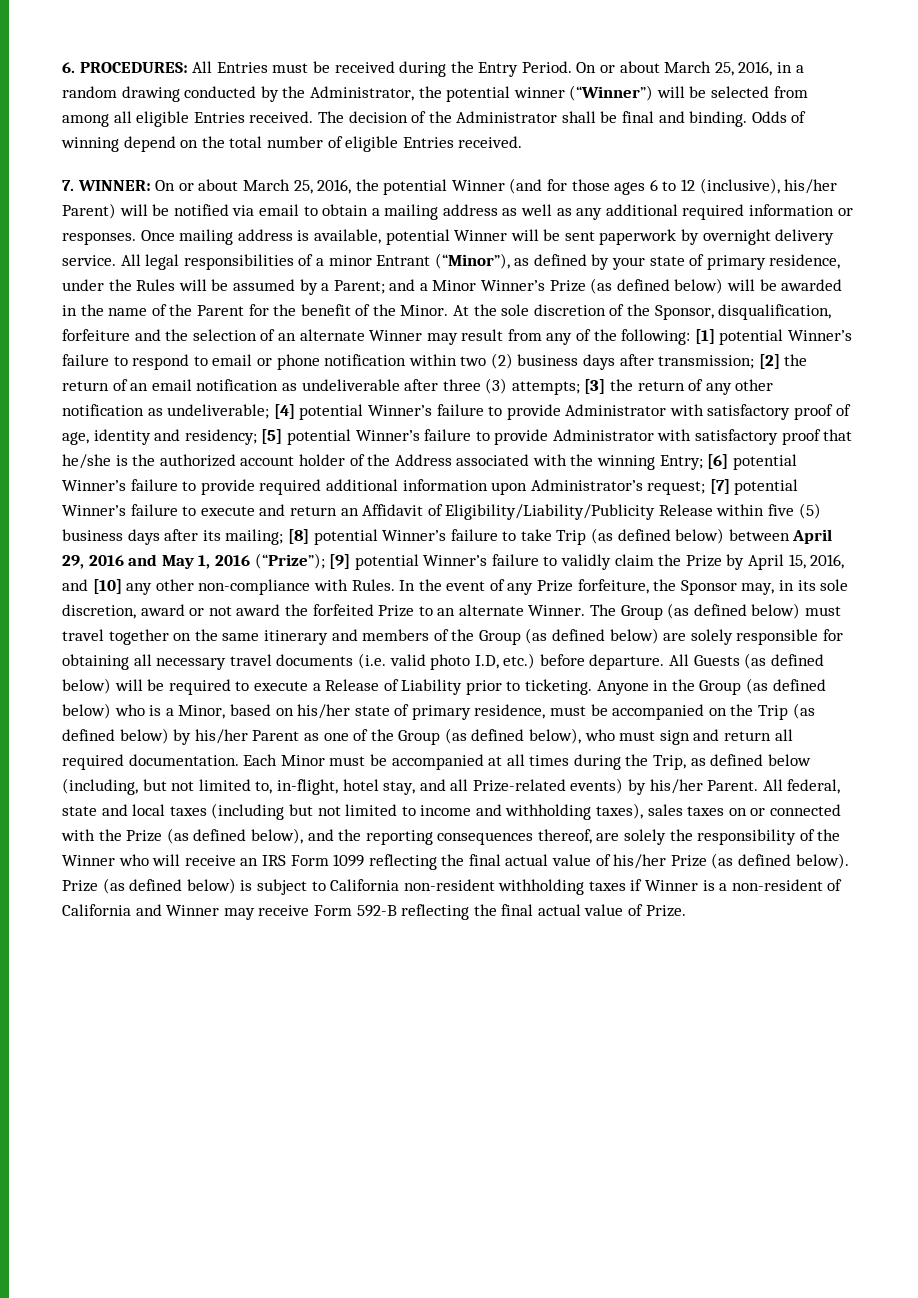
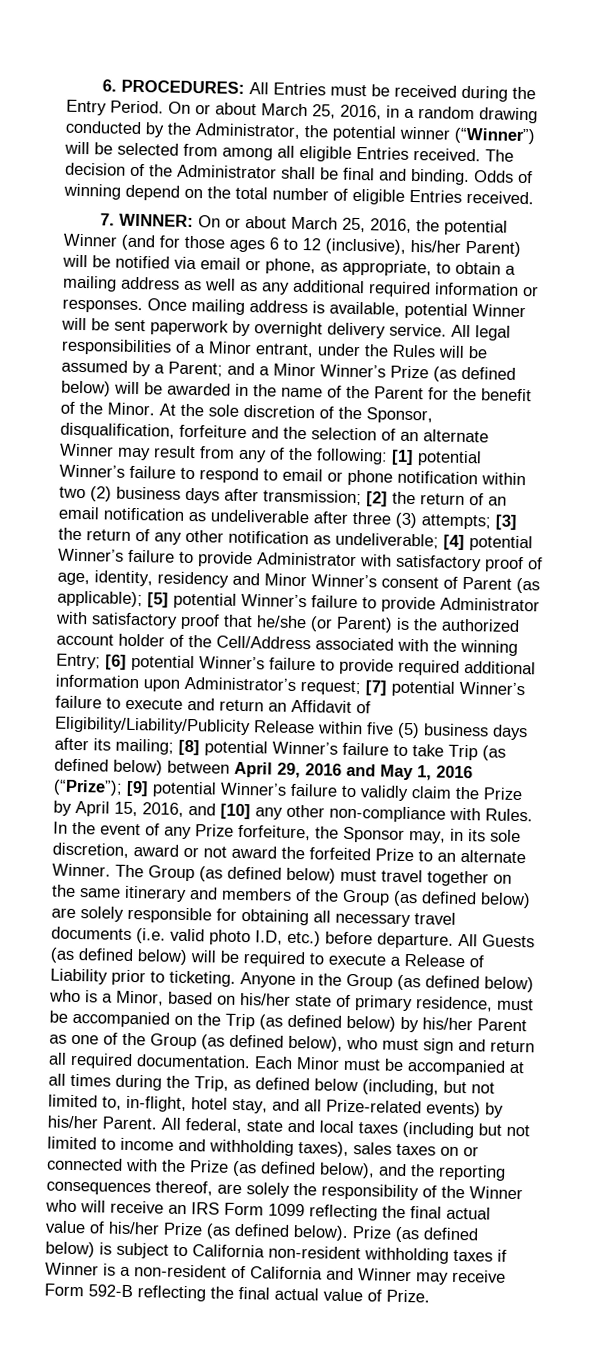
(299, 210) none -> [245,258,432,277] or phone, as appropriate,
[328,253,841,270] minor Entrant (“Minor”), as defined by your state of primary residence, -> [208,341,314,358] Minor entrant,
[93,429,257,445] identity and residency; -> [94,570,540,594] [57,590,143,608] identity, residency and Minor Winner’s consent of Parent (as applicable);
(111, 461) none -> [310,616,393,633] (or Parent)
[394,454,452,466] Address -> [216,635,311,650] Cell/Address

